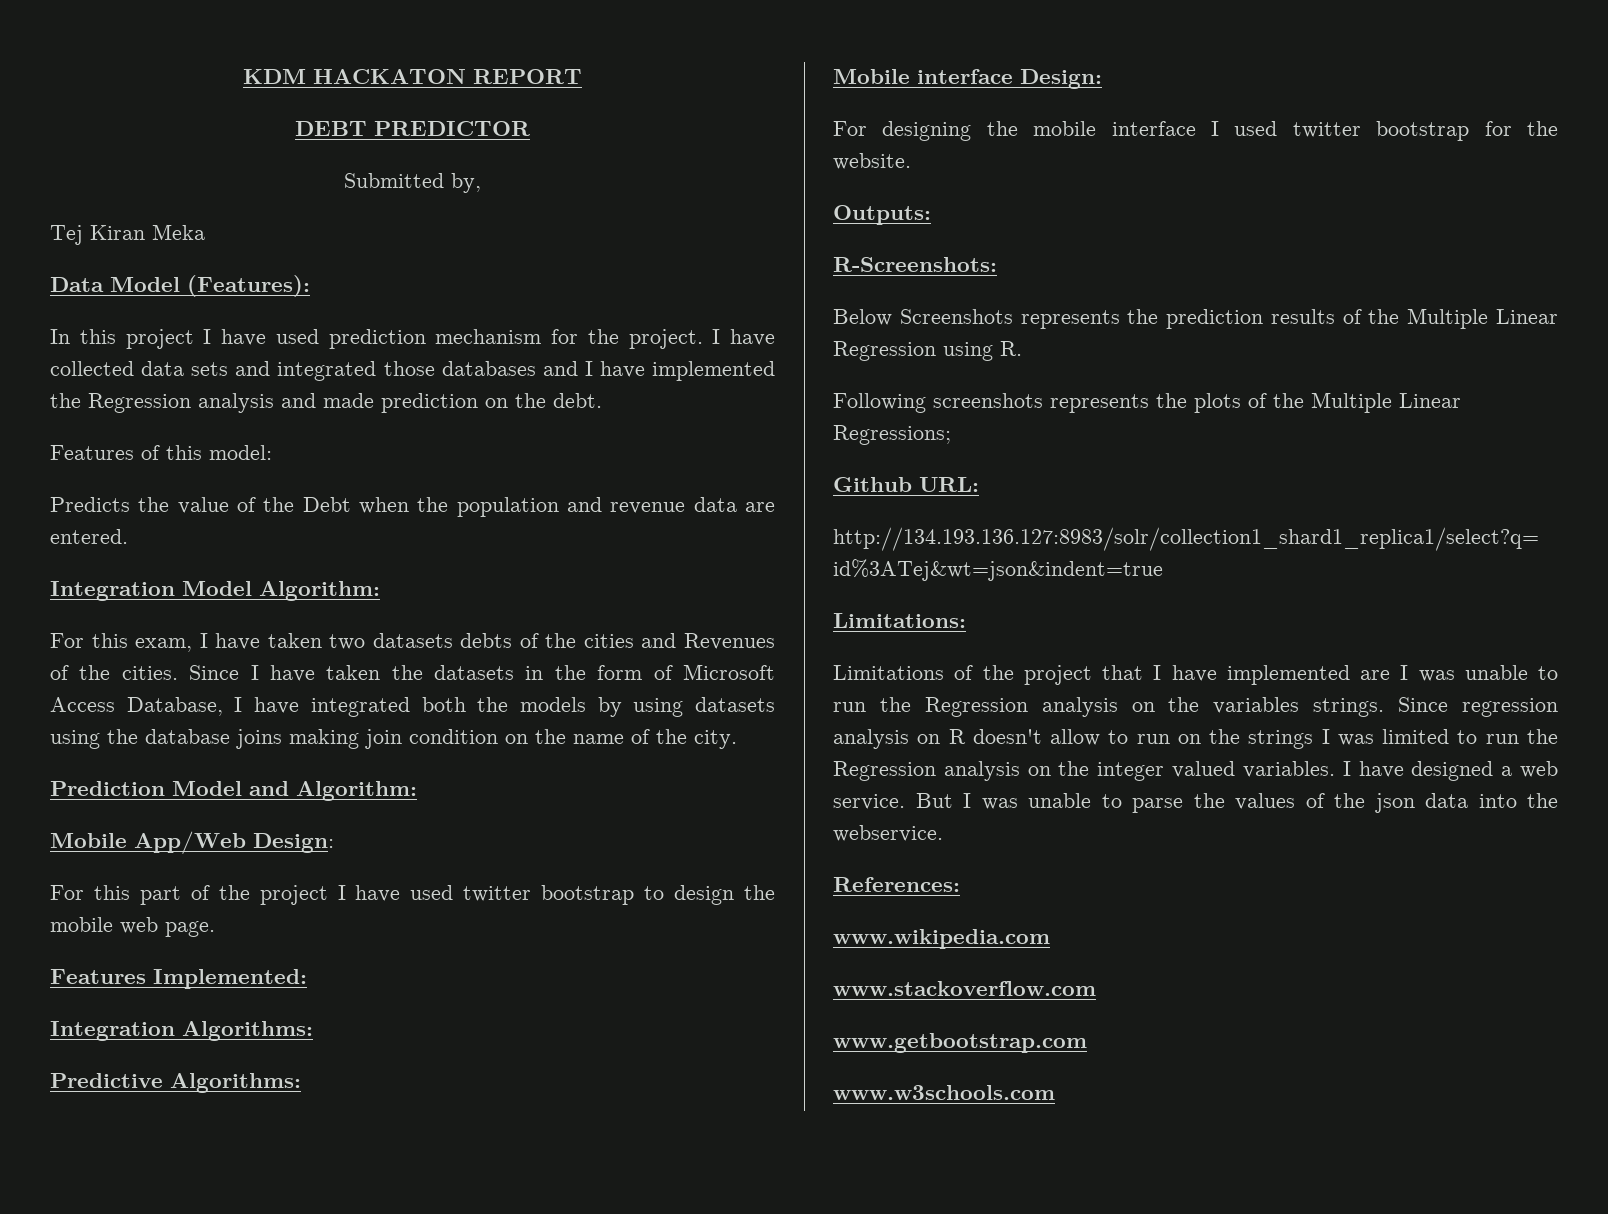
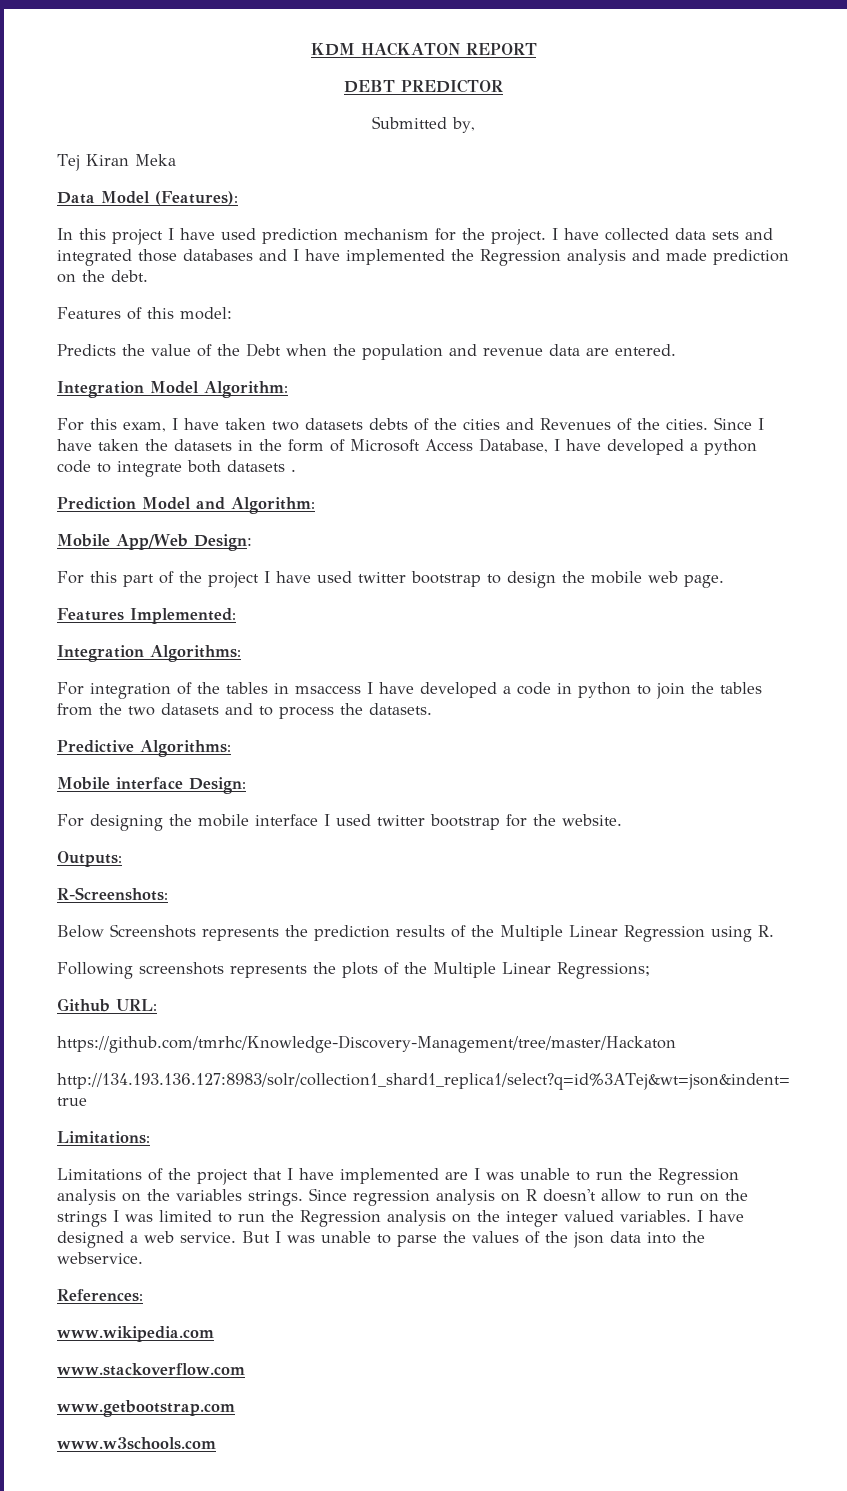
[310,697,775,717] [50,729,737,749] integrated both the models by using datasets using the database joins making join condition on the name of the city. -> [607,439,757,455] [57,460,296,477] developed a python code to integrate both datasets .
(313, 1031) none -> [57,682,762,699] [57,703,432,719] // For integration of the tables in msaccess I have developed a code in python to join the tables from the two datasets and to process the datasets.
(979, 484) none -> [57,1035,676,1053] // https://github.com/tmrhc/Knowledge-Discovery-Management/tree/master/Hackaton

